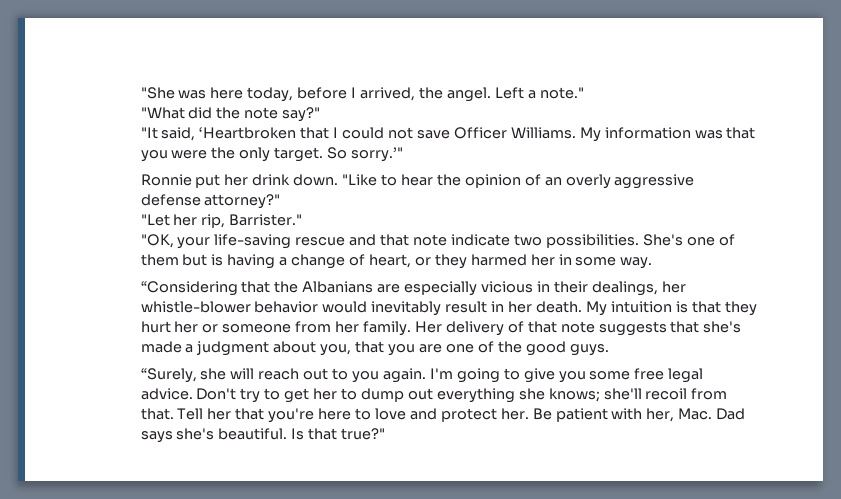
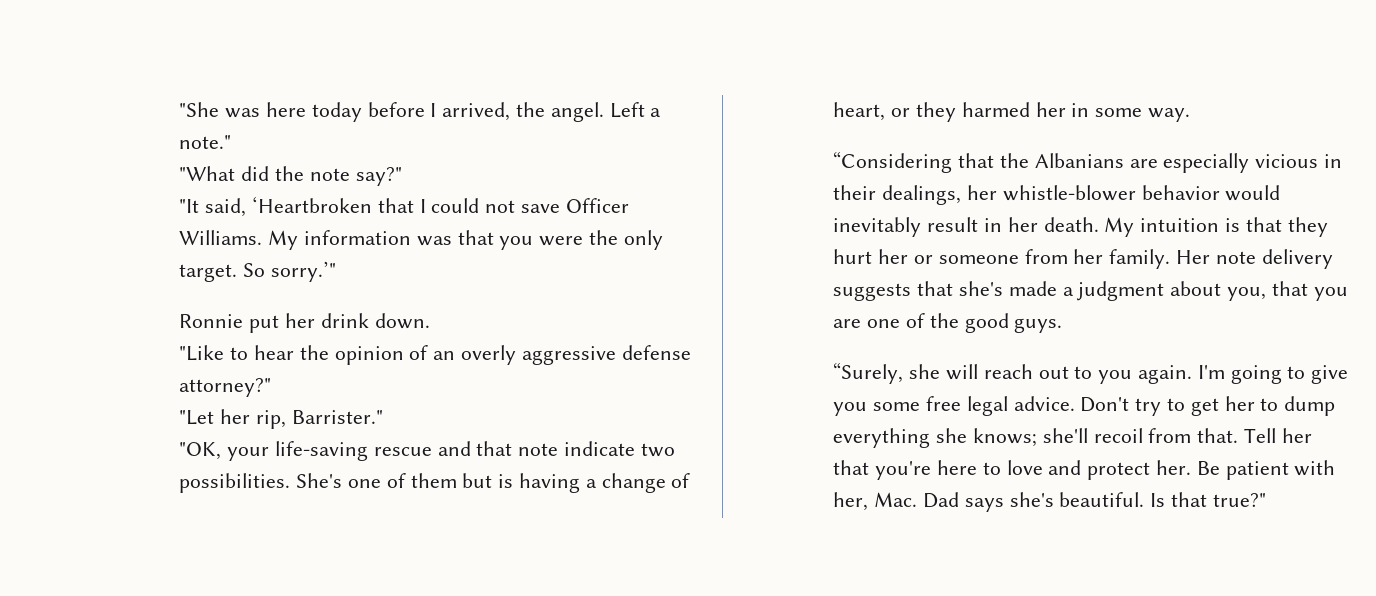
[247,87,294,102] today, -> [311,102,362,122] today
(339, 180) none -> (430, 321) //
[445,321,595,336] delivery of that note -> [1215,249,1333,269] note delivery
[407,388,433,400] out -> (1336, 406) none

